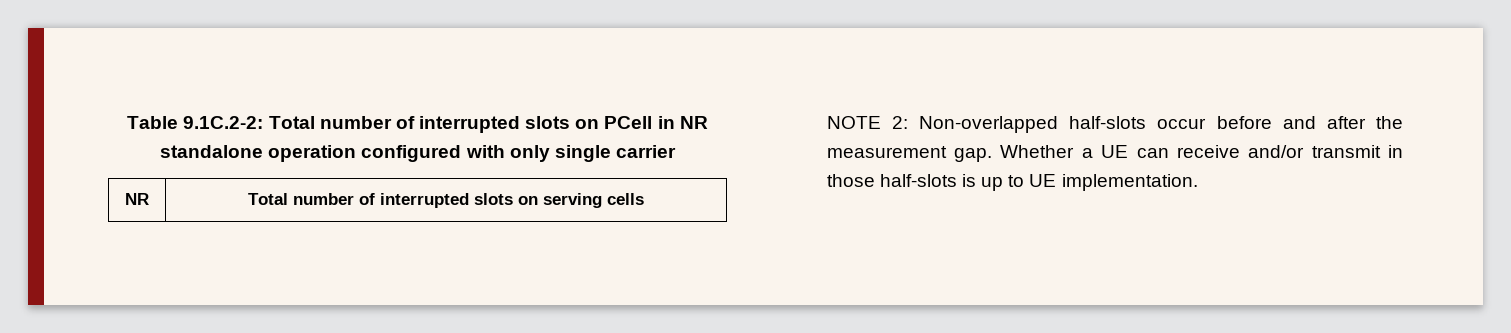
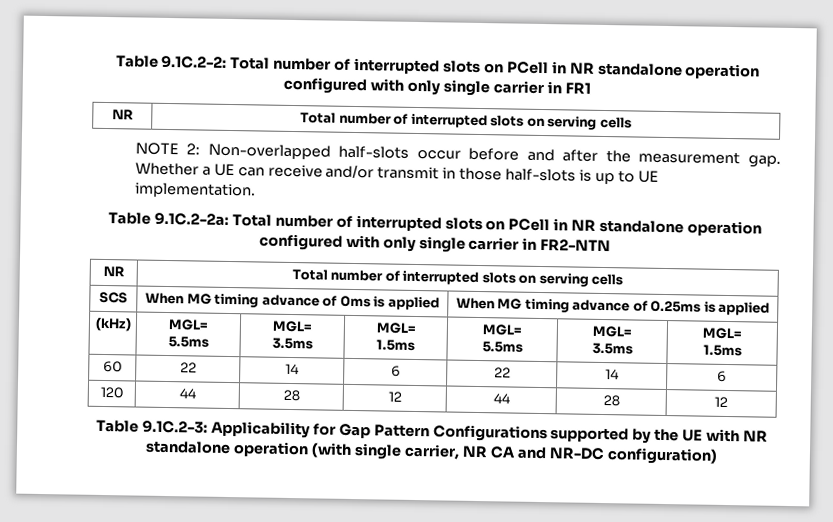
(676, 151) none -> [546,81,591,94] in FR1
(1198, 182) none -> [108,212,762,237] [258,233,612,253] [103,265,125,277] [291,268,624,287] [99,291,128,304] [145,292,440,311] [455,297,771,316] [94,316,132,332] [168,319,209,331] [167,336,209,348] [272,320,313,333] [271,337,313,350] [375,322,417,334] [376,339,415,351] [482,324,522,336] [481,341,523,353] [592,325,632,338] [591,342,633,355] [702,327,742,340] [702,344,742,357] [102,360,123,373] [179,362,197,373] [285,363,299,375] [390,365,401,377] [493,367,511,378] [605,369,619,380] [717,370,727,382] [99,386,124,399] [178,388,196,399] [282,389,300,402] [387,391,402,402] [492,393,510,404] [602,395,620,407] [714,396,728,408] [96,419,768,444] [145,440,718,465] // Table 9.1C.2-2a: Total number of interrupted slots on PCell in NR standalone operation configured with only single carrier in FR2-NTN // NR | Total number of interrupted slots on serving cells // SCS | When MG timing advance of 0ms is applied | When MG timing advance of 0.25ms is applied // (kHz) | MGL= // 5.5ms | MGL= // 3.5ms | MGL= // 1.5ms | MGL= // 5.5ms | MGL= // 3.5ms | MGL= // 1.5ms // 60 | 22 | 14 | 6 | 22 | 14 | 6 // 120 | 44 | 28 | 12 | 44 | 28 | 12 // Table 9.1C.2-3: Applicability for Gap Pattern Configurations supported by the UE with NR standalone operation (with single carrier, NR CA and NR-DC configuration)

